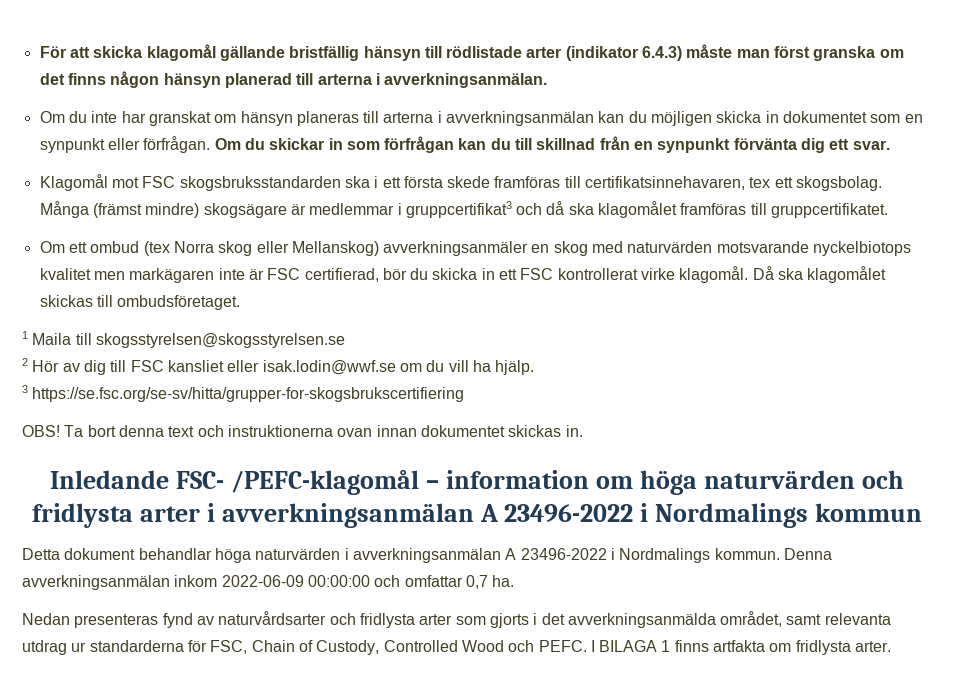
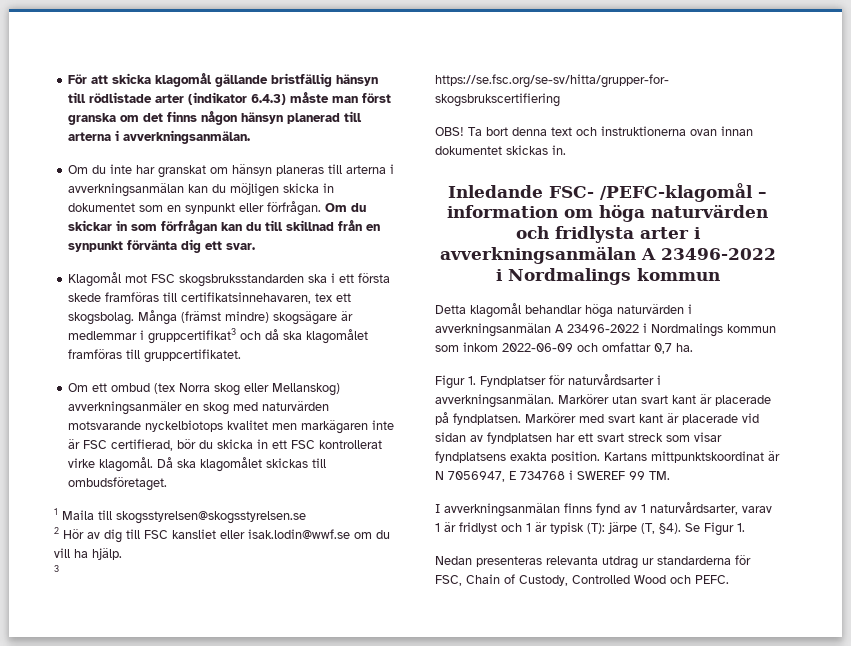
[64,548,136,560] dokument -> [470,303,521,318] klagomål
[714,548,832,560] [22,575,170,590] kommun. Denna avverkningsanmälan -> [727,324,776,333] [435,345,459,352] kommun som
[307,575,370,587] 00:00:00 -> (573, 347) none
[22,611,822,628] Nedan presenteras fynd av naturvårdsarter och fridlysta arter som gjorts i det avverkningsanmälda området, samt -> [435,374,661,389] [435,394,771,408] [435,412,759,425] [435,432,722,444] [435,451,780,463] [435,470,670,482] [435,502,772,517] [435,522,745,536] [435,556,542,567] Figur 1. Fyndplatser för naturvårdsarter i avverkningsanmälan. Markörer utan svart kant är placerade på fyndplatsen. Markörer med svart kant är placerade vid sidan av fyndplatsen har ett svart streck som visar fyndplatsens exakta position. Kartans mittpunktskoordinat är N 7056947, E 734768 i SWEREF 99 TM. // I avverkningsanmälan finns fynd av 1 naturvårdsarter, varav 1 är fridlyst och 1 är typisk (T): järpe (T, §4). Se Figur 1. // Nedan presenteras
[590,640,892,655] I BILAGA 1 finns artfakta om fridlysta arter. -> (729, 579) none

